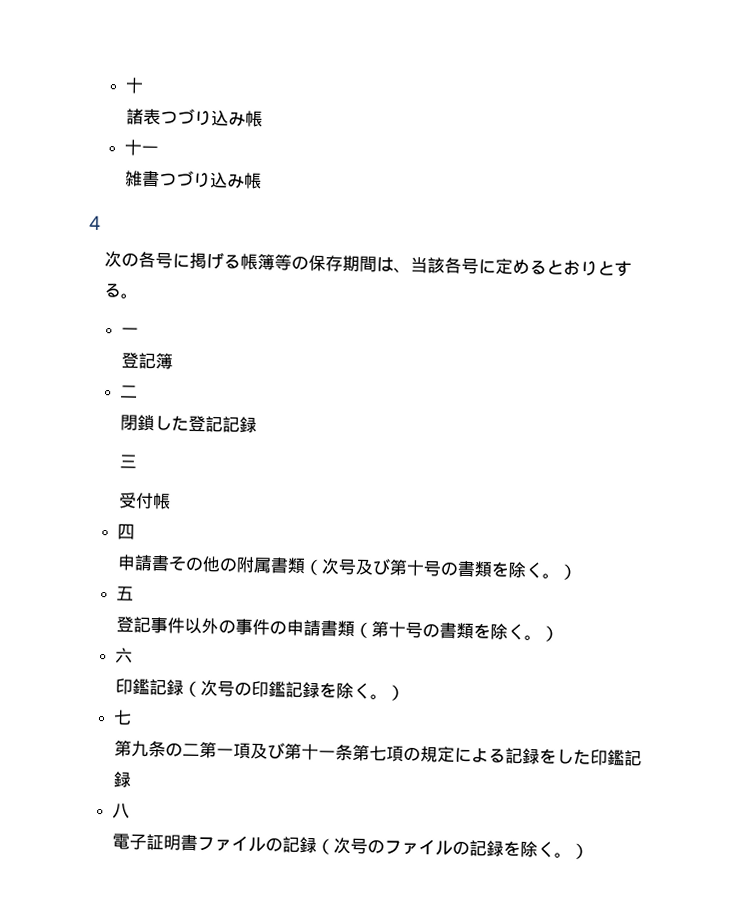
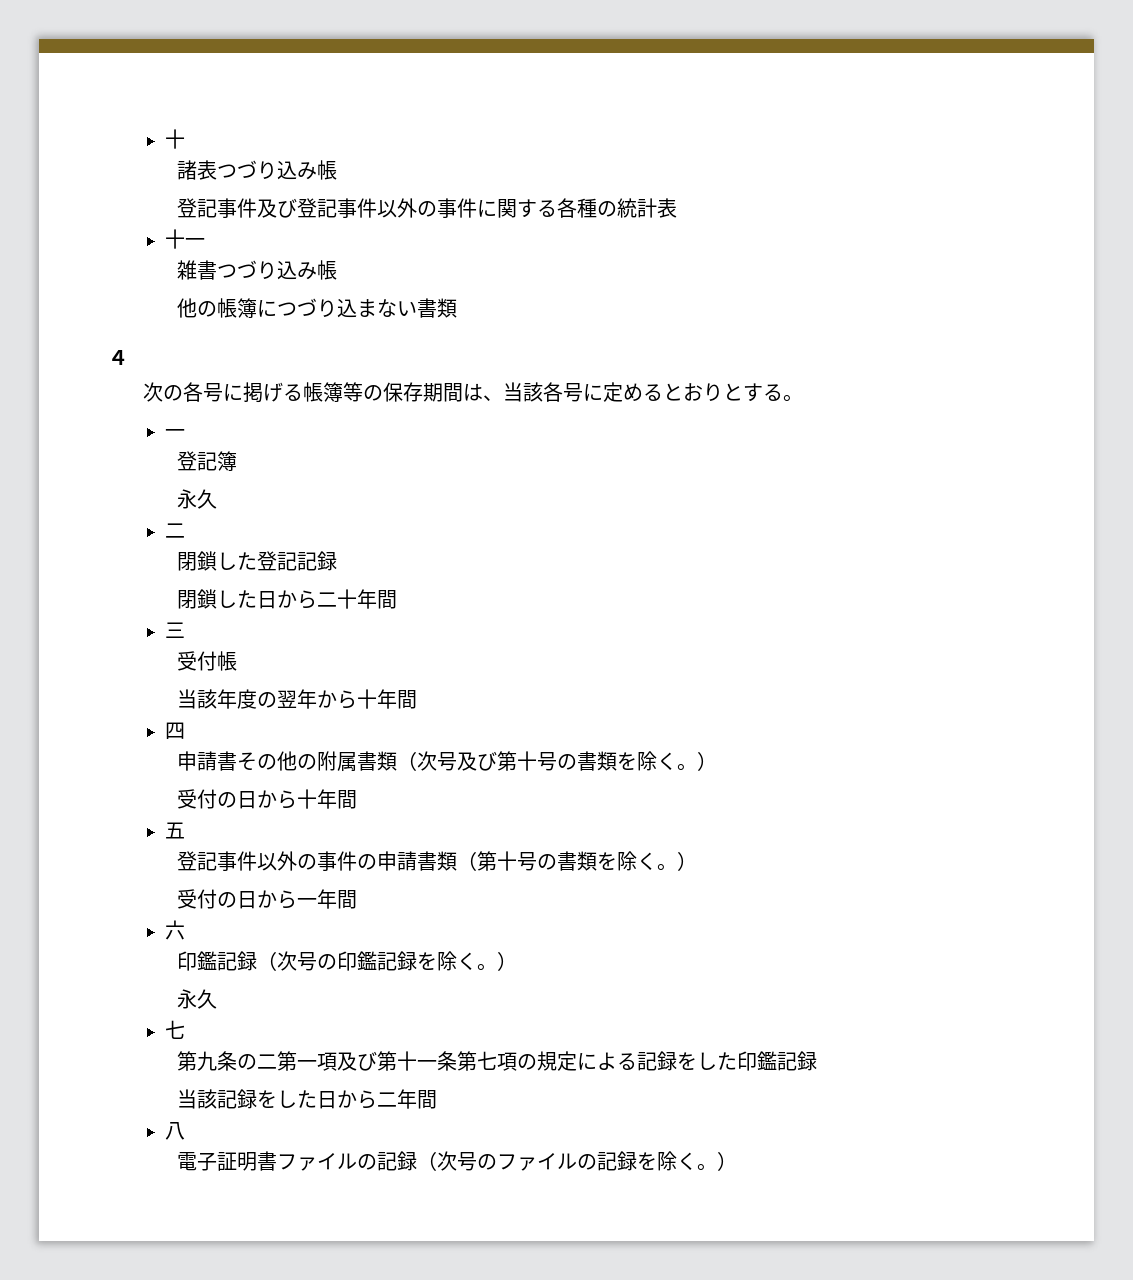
(264, 119) none -> [177,198,678,218] // 登記事件及び登記事件以外の事件に関する各種の統計表
(263, 181) none -> [177,298,458,318] // 他の帳簿につづり込まない書類
(174, 361) none -> [177,489,218,509] // 永久
[119,454,138,469] [118,492,172,510] 三 // 受付帳 -> [177,589,398,609] [164,622,185,638] [177,651,238,671] [177,689,418,709] 閉鎖した日から二十年間 // 三 // 受付帳 // 当該年度の翌年から十年間
(578, 572) none -> [177,789,358,809] // 受付の日から十年間
(560, 633) none -> [177,889,358,909] // 受付の日から一年間
(406, 692) none -> [177,989,218,1009] // 永久
(132, 779) none -> [177,1089,438,1109] // 当該記録をした日から二年間

